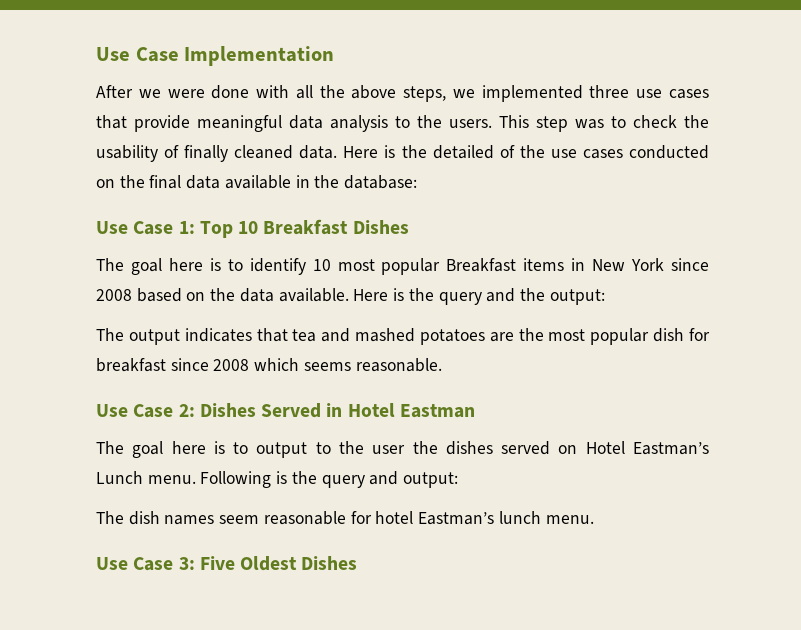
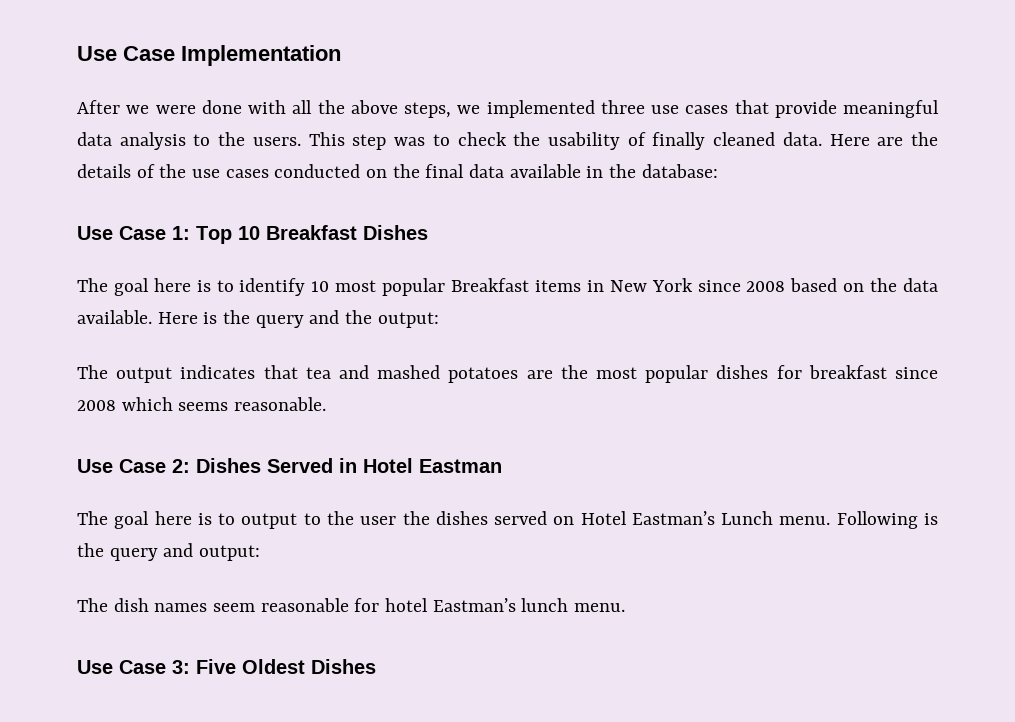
[384,145,494,159] is the detailed -> [877,132,938,146] [77,164,131,178] are the details
[653,328,685,342] dish -> [716,365,769,379] dishes

